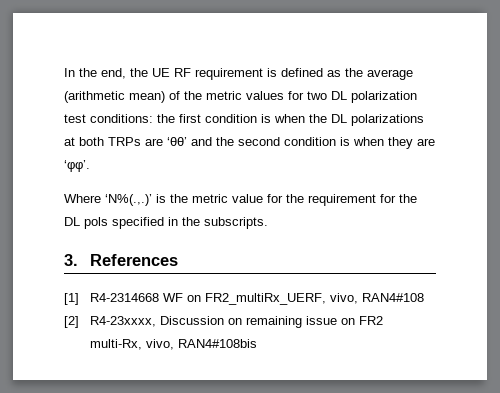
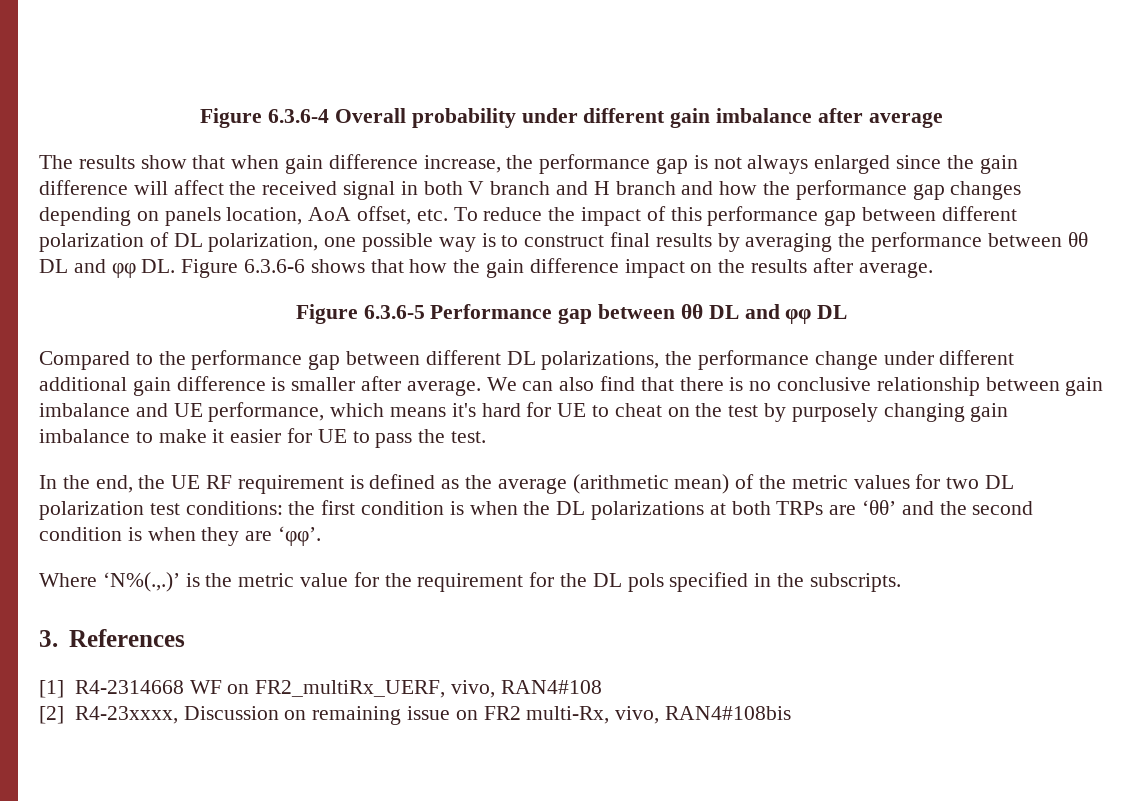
(64, 72) none -> [200,108,943,128] [39,154,1018,174] [39,180,1022,200] [39,206,1017,226] [39,232,1088,252] [39,258,933,278] [295,304,848,324] [39,350,1015,370] [39,376,1104,396] [39,402,1009,422] [39,428,487,448] Figure 6.3.6-4 Overall probability under different gain imbalance after average // The results show that when gain difference increase, the performance gap is not always enlarged since the gain difference will affect the received signal in both V branch and H branch and how the performance gap changes depending on panels location, AoA offset, etc. To reduce the impact of this performance gap between different polarization of DL polarization, one possible way is to construct final results by averaging the performance between θθ DL and φφ DL. Figure 6.3.6-6 shows that how the gain difference impact on the results after average. // Figure 6.3.6-5 Performance gap between θθ DL and φφ DL // Compared to the performance gap between different DL polarizations, the performance change under different additional gain difference is smaller after average. We can also find that there is no conclusive relationship between gain imbalance and UE performance, which means it's hard for UE to cheat on the test by purposely changing gain imbalance to make it easier for UE to pass the test. //

